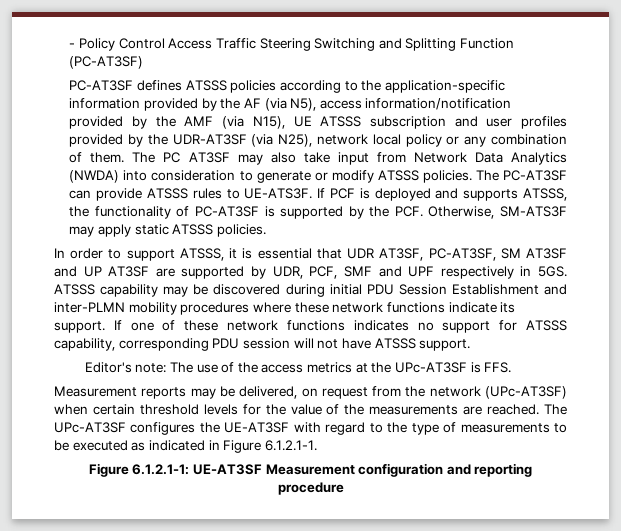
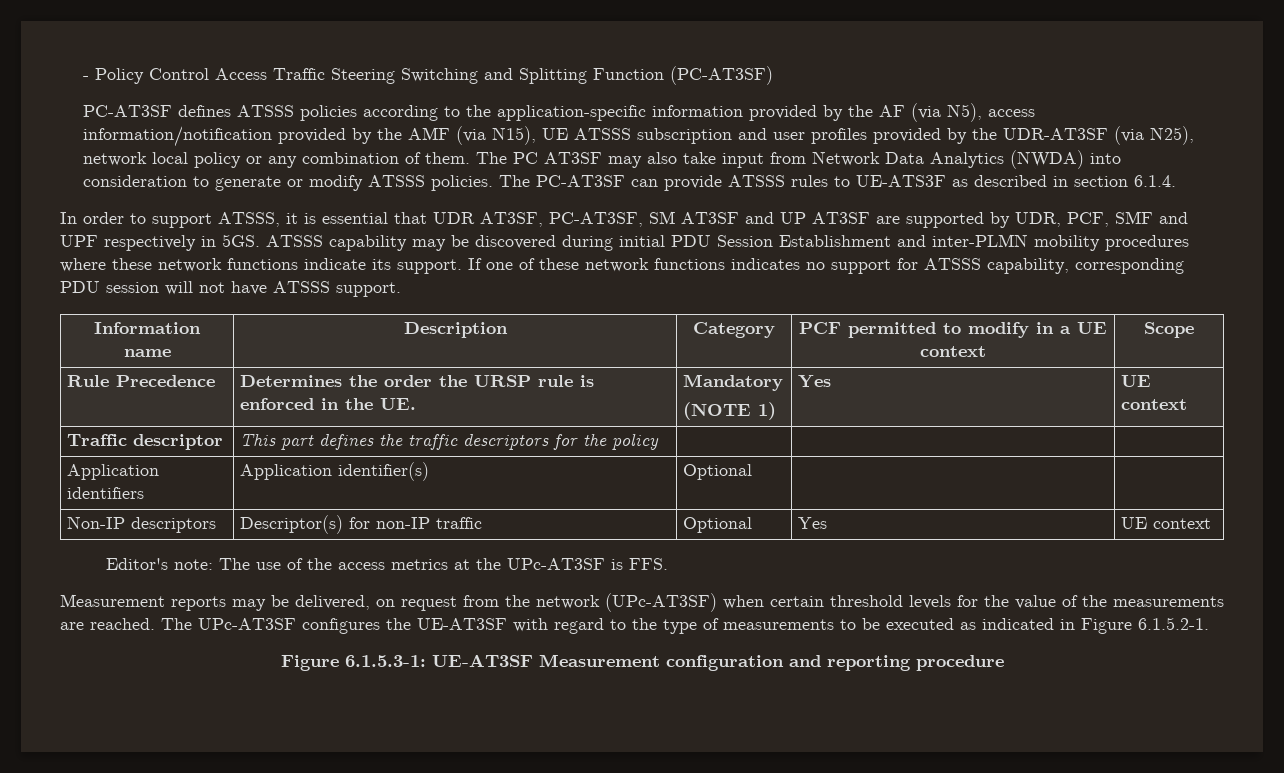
[244,188,568,201] [69,206,567,219] [69,224,266,237] UE-ATS3F. If PCF is deployed and supports ATSSS, the functionality of PC-AT3SF is supported by the PCF. Otherwise, SM-ATS3F may apply static ATSSS policies. -> [856,175,1177,187] UE-ATS3F as described in section 6.1.4.
(471, 345) none -> [94,322,201,334] [123,349,171,357] [403,322,508,338] [693,322,775,338] [799,322,1107,338] [920,346,986,357] [1144,322,1194,338] [67,375,216,387] [240,375,595,387] [240,398,417,410] [683,374,784,391] [683,402,777,420] [798,375,832,388] [1121,375,1152,387] [1121,399,1188,410] [67,434,224,450] [240,433,660,450] [67,464,160,480] [67,487,145,499] [240,462,430,481] [683,464,753,480] [67,516,217,533] [240,515,483,534] [683,517,753,533] [798,517,828,529] [1121,517,1212,529] // Information name | Description | Category | PCF permitted to modify in a UE context | Scope // Rule Precedence | Determines the order the URSP rule is enforced in the UE. | Mandatory // (NOTE 1) | Yes | UE context // Traffic descriptor | This part defines the traffic descriptors for the policy | | | // Application identifiers | Application identifier(s) | Optional | | // Non-IP descriptors | Descriptor(s) for non-IP traffic | Optional | Yes | UE context
[264,440,317,451] [88,463,190,477] 6.1.2.1-1. // Figure 6.1.2.1-1: -> [1138,617,1209,630] [280,655,426,671] 6.1.5.2-1. // Figure 6.1.5.3-1:

